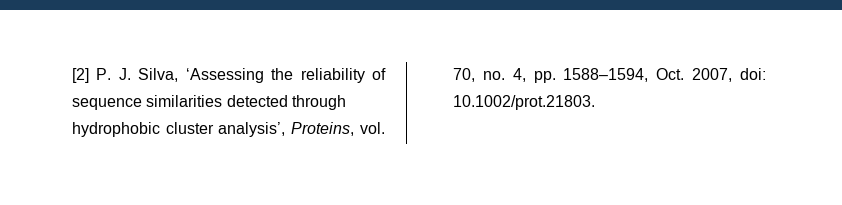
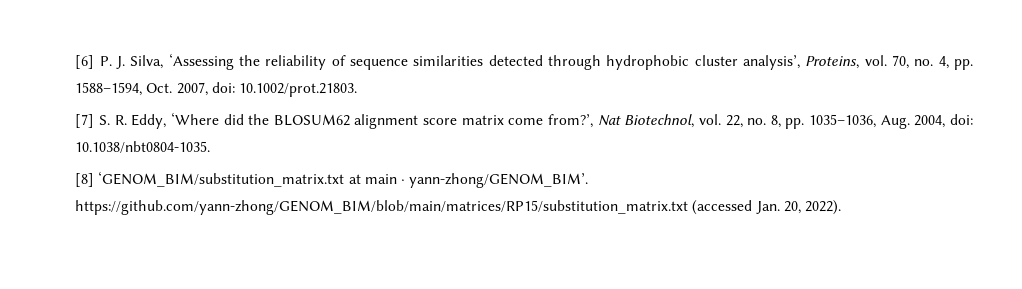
[71,68,89,83] [2] -> [75,55,95,69] [6]
(595, 102) none -> [75,112,973,129] [75,141,211,153] [75,171,589,188] [75,200,842,215] // [7] S. R. Eddy, ‘Where did the BLOSUM62 alignment score matrix come from?’, Nat Biotechnol, vol. 22, no. 8, pp. 1035–1036, Aug. 2004, doi: 10.1038/nbt0804-1035. // [8] ‘GENOM_BIM/substitution_matrix.txt at main · yann-zhong/GENOM_BIM’. https://github.com/yann-zhong/GENOM_BIM/blob/main/matrices/RP15/substitution_matrix.txt (accessed Jan. 20, 2022).

